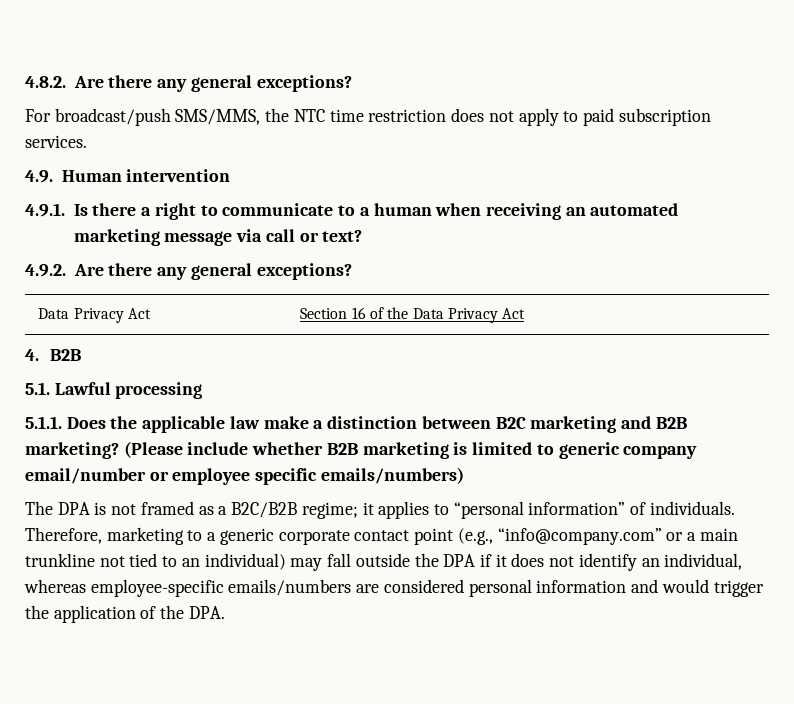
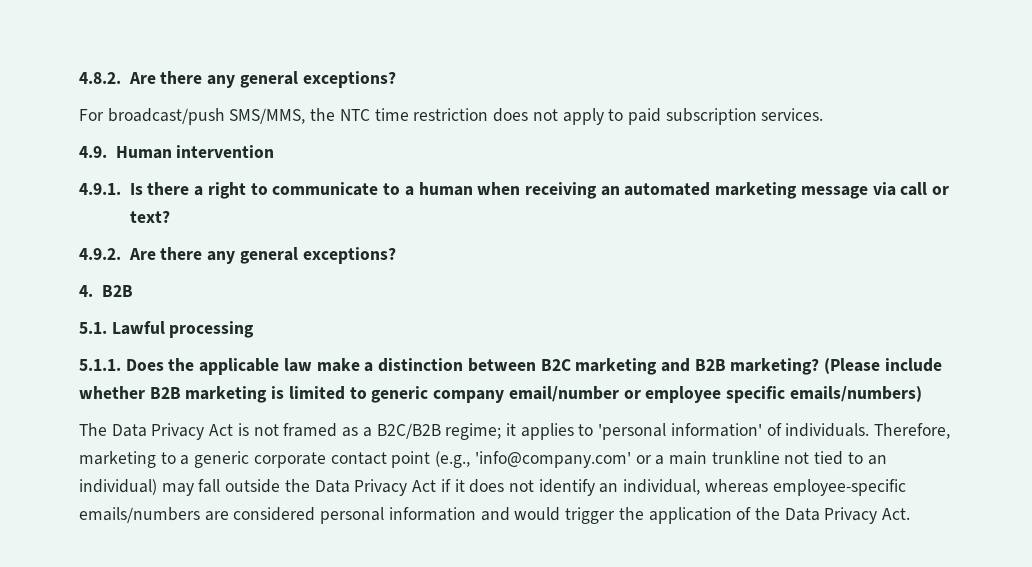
[38,308,151,323] [300,307,526,323] // Data Privacy Act | Section 16 of the Data Privacy Act -> (396, 255) none
[57,502,90,515] DPA -> [111,423,234,440] Data Privacy Act
[453,501,626,519] “personal information” -> [598,423,762,440] 'personal information'
[497,528,662,545] “info@company.com” -> [474,451,631,468] 'info@company.com'
[443,554,476,567] DPA -> [314,479,437,496] Data Privacy Act
[188,606,225,619] DPA. -> [784,507,911,524] Data Privacy Act.

